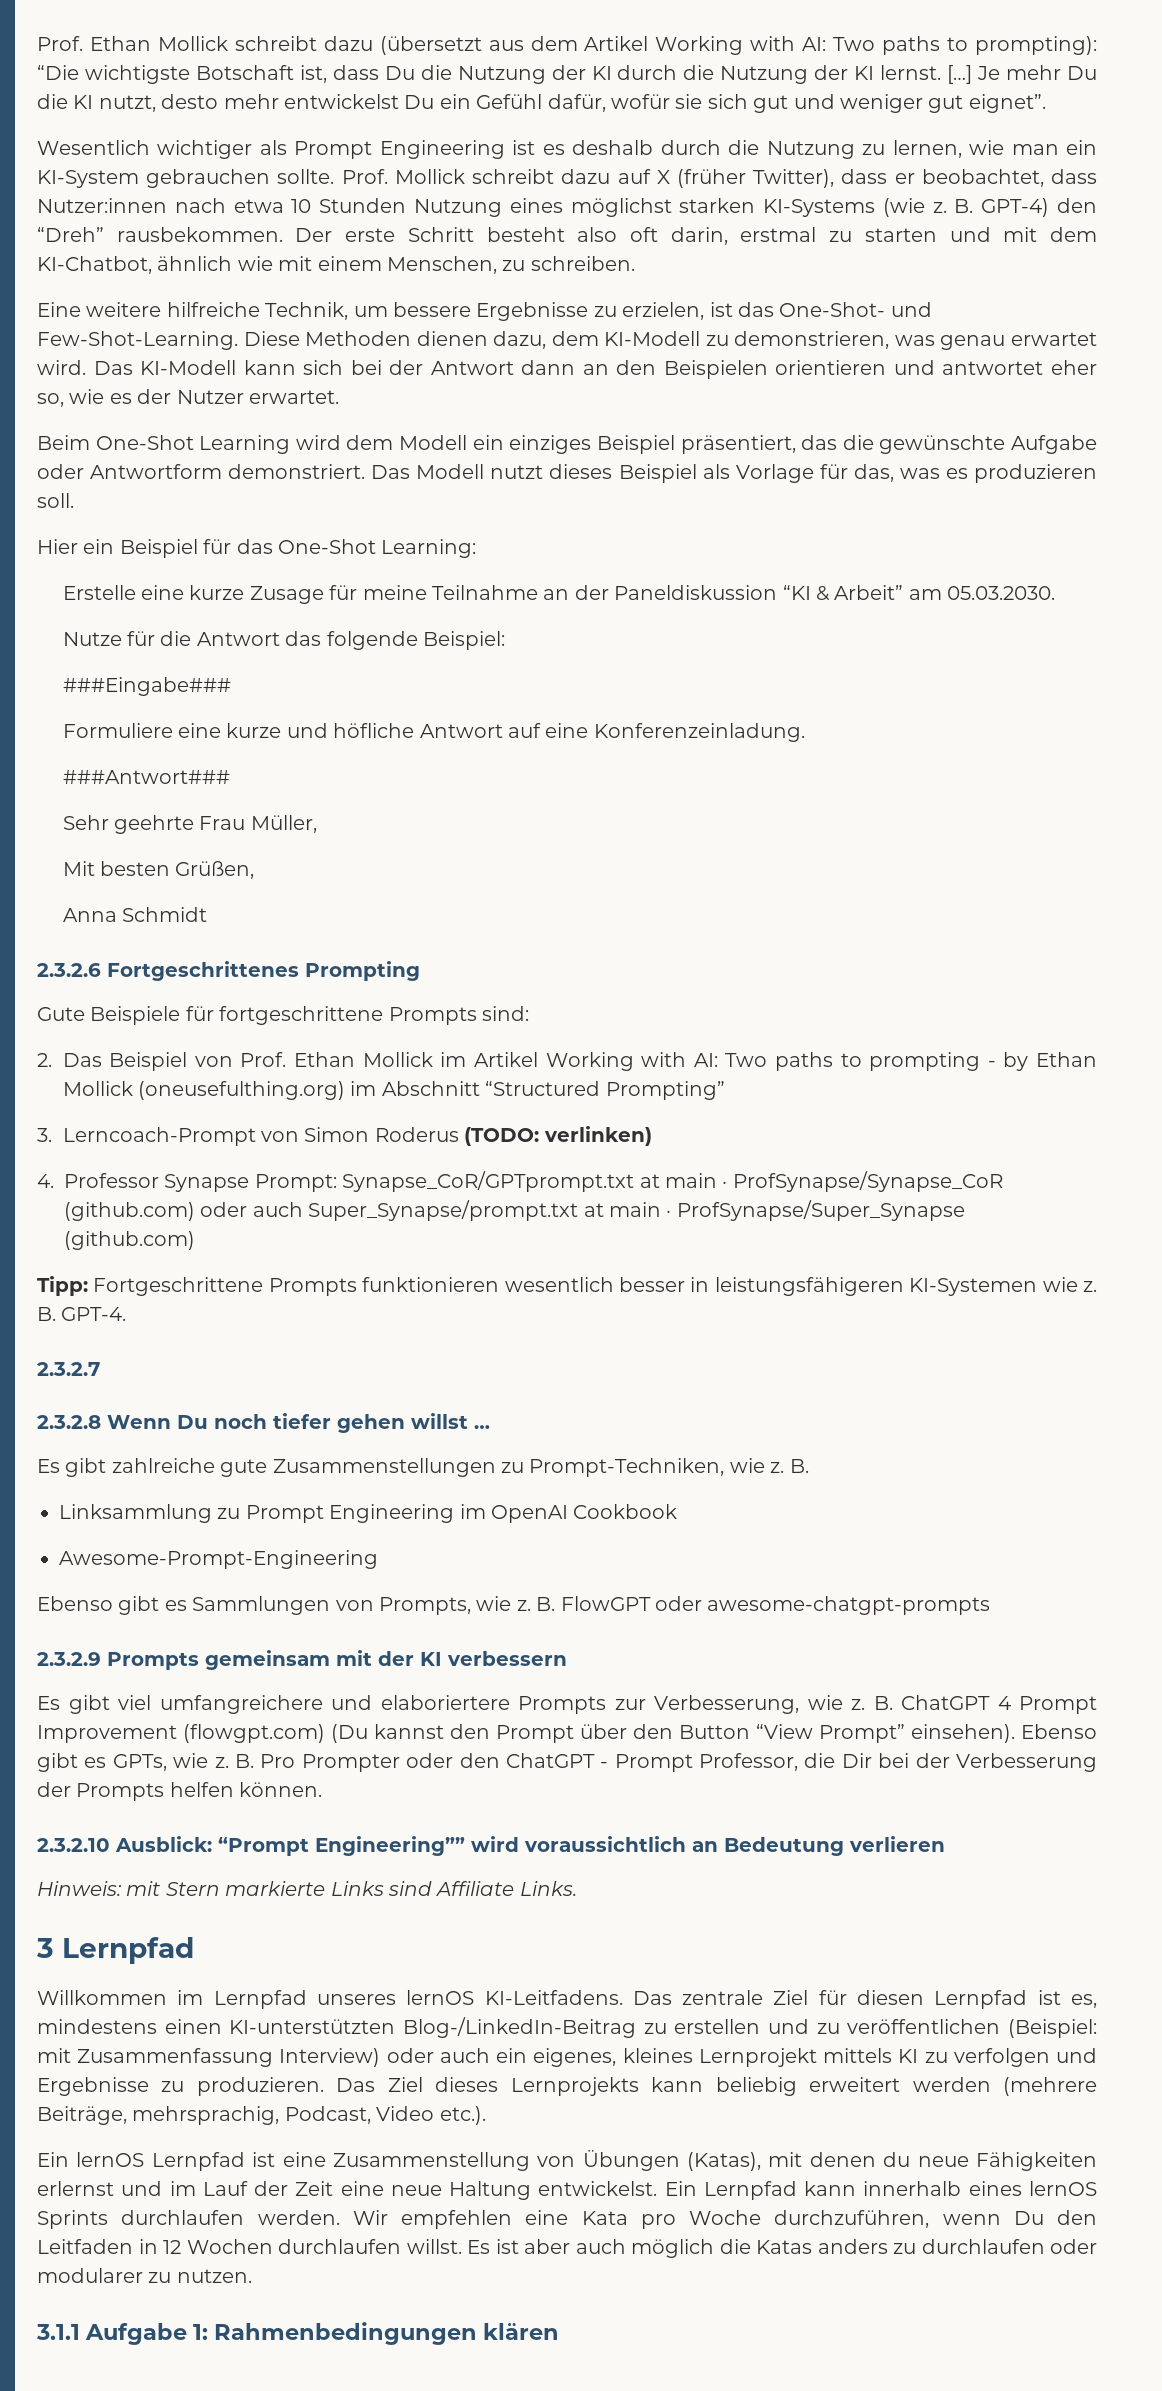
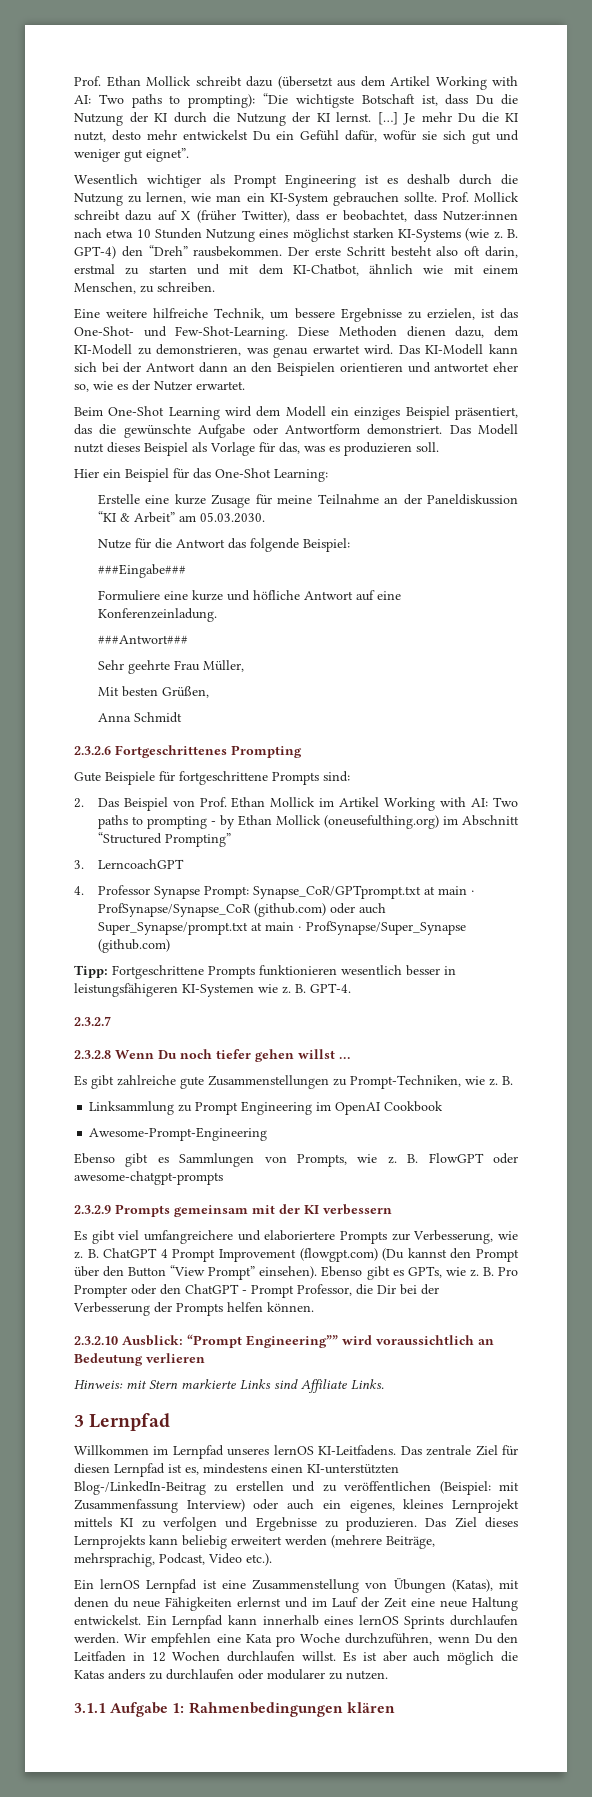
[62,1126,652,1146] Lerncoach-Prompt von Simon Roderus (TODO: verlinken) -> [97,859,184,869] LerncoachGPT

